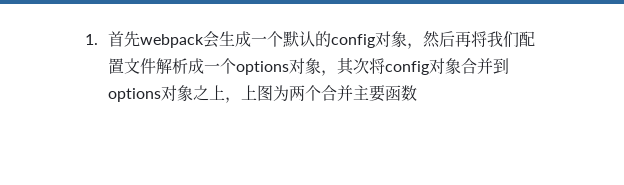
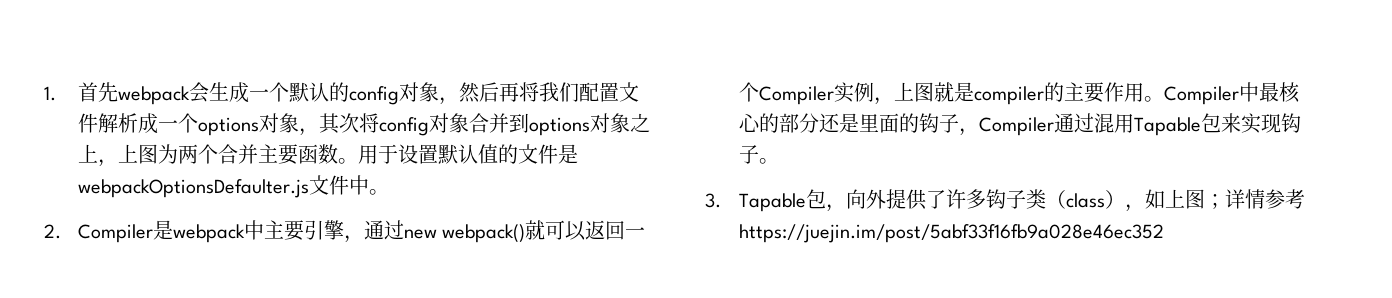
(417, 93) none -> [338,144,579,164] [78,175,390,198] [44,220,646,243] [739,82,1301,105] [739,113,1302,136] [739,145,780,164] [705,189,1306,212] [739,224,1165,243] 。用于设置默认值的文件是webpackOptionsDefaulter.js文件中。 // 2. Compiler是webpack中主要引擎，通过new webpack()就可以返回一个Compiler实例，上图就是compiler的主要作用。Compiler中最核心的部分还是里面的钩子，Compiler通过混用Tapable包来实现钩子。 // 3. Tapable包，向外提供了许多钩子类（class），如上图；详情参考https://juejin.im/post/5abf33f16fb9a028e46ec352

